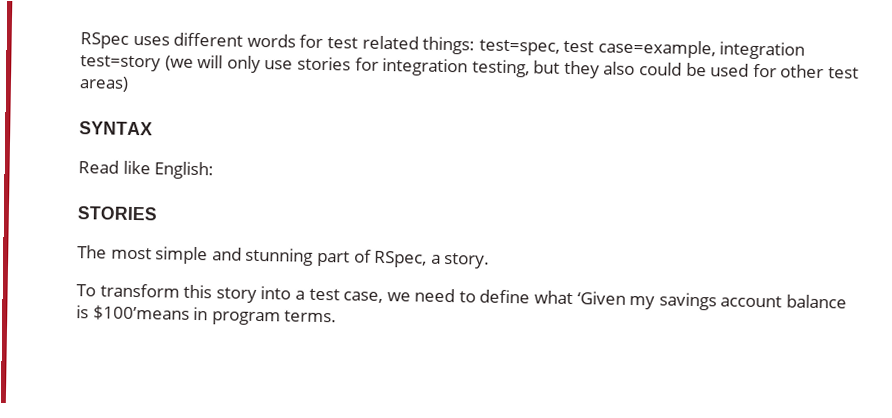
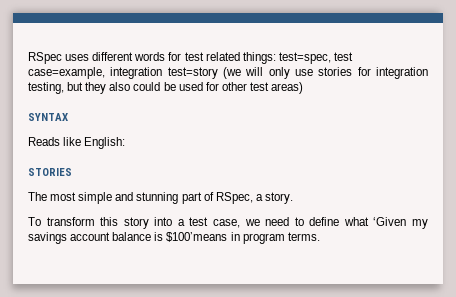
[78,160,119,174] Read -> [28,137,60,146] Reads

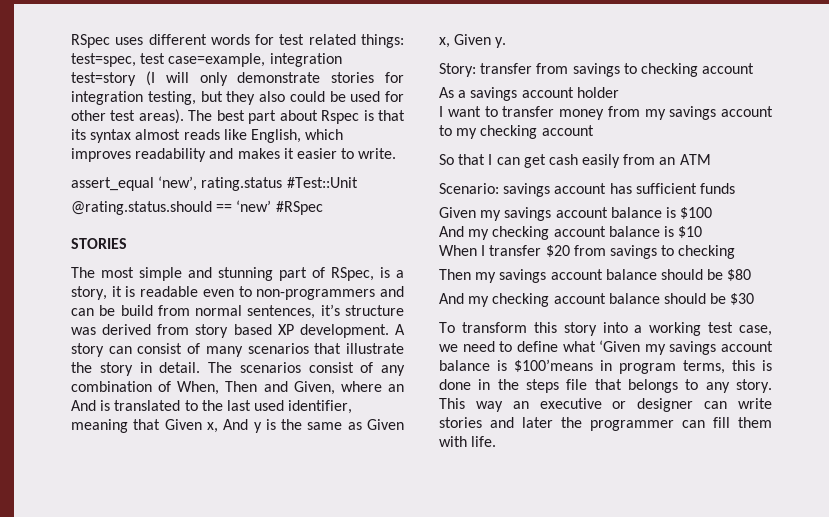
[223,67,241,79] (we -> [145,71,155,86] (I
[295,69,313,76] use -> [237,72,321,83] demonstrate
[271,82,304,94] [28,113,68,121] [28,137,126,149] areas) // SYNTAX // Reads like English: -> [138,109,406,124] [71,129,344,143] [71,148,397,162] [71,176,358,191] [71,200,323,215] areas). The best part about Rspec is that its syntax almost reads like English, which improves readability and makes it easier to write. // assert_equal ‘new’, rating.status #Test::Unit // @rating.status.should == ‘new’ #RSpec
[255,192,293,204] a story. -> [380,267,404,278] [71,286,405,300] [71,304,404,319] [71,324,405,338] [71,343,405,357] [71,362,405,376] [71,381,404,395] [71,400,353,414] [71,419,405,433] [439,34,507,48] [439,63,755,77] [439,87,619,101] [439,106,773,120] [439,125,594,139] [439,154,711,168] [439,183,735,197] [439,207,713,221] [439,226,703,240] [439,245,736,259] [439,269,752,283] [439,293,755,307] is a story, it is readable even to non-programmers and can be build from normal sentences, it’s structure was derived from story based XP development. A story can consist of many scenarios that illustrate the story in detail. The scenarios consist of any combination of When, Then and Given, where an And is translated to the last used identifier, meaning that Given x, And y is the same as Given x, Given y. // Story: transfer from savings to checking account // As a savings account holder // I want to transfer money from my savings account to my checking account // So that I can get cash easily from an ATM // Scenario: savings account has sufficient funds // Given my savings account balance is $100 // And my checking account balance is $10 // When I transfer $20 from savings to checking // Then my savings account balance should be $80 // And my checking account balance should be $30
(185, 222) none -> [649,322,702,336] working
[287,232,320,241] terms. -> [683,360,772,374] [439,379,772,393] [439,398,772,412] [439,417,772,431] [439,436,497,447] terms, this is done in the steps file that belongs to any story. This way an executive or designer can write stories and later the programmer can fill them with life.

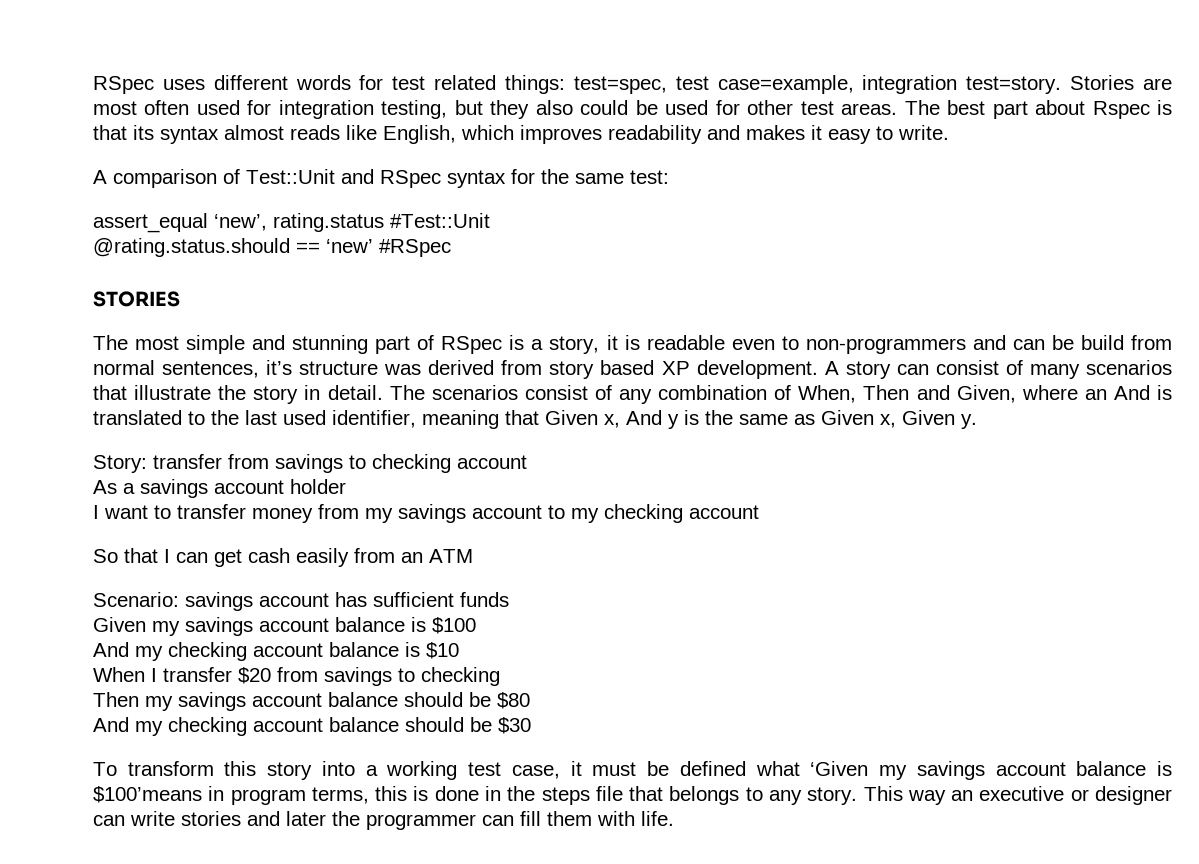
[71,71,375,86] test=story (I will only demonstrate stories -> [966,75,1172,94] [93,100,240,115] test=story. Stories are most often used
[138,109,184,124] areas). -> [841,103,898,115] areas.
[296,148,337,159] easier -> [828,129,871,144] easy
(397, 153) none -> [93,169,669,188] // A comparison of Test::Unit and RSpec syntax for the same test:
[331,267,374,281] RSpec, -> [441,336,503,354] RSpec
[439,341,558,352] we need to define -> [570,761,746,776] it must be defined

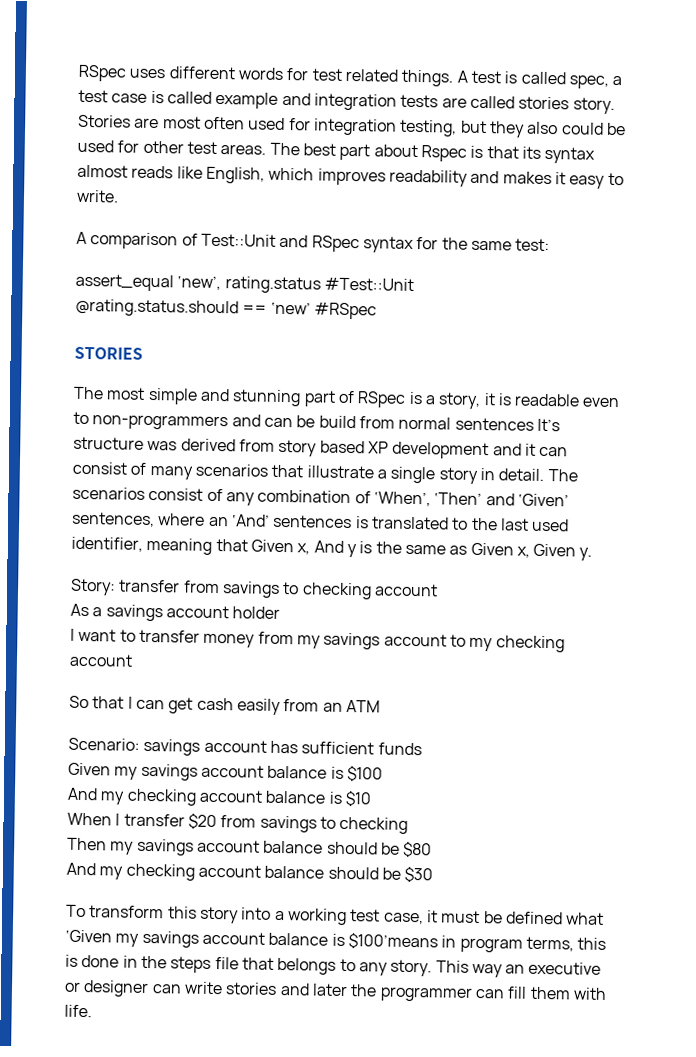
[504,75,1062,94] things: test=spec, test case=example, integration test=story. -> [401,69,623,89] [78,89,615,114] things. A test is called spec, a test case is called example and integration tests are called stories story.
[162,360,293,378] sentences, it’s -> [454,417,560,432] sentences It’s
[696,360,891,379] development. A story -> [392,441,536,460] development and it
[218,385,247,400] the -> [376,466,436,484] a single
[798,385,1150,403] When, Then and Given, where an And -> [373,491,569,507] [72,511,353,529] ‘When’, ‘Then’ and ‘Given’ sentences, where an ‘And’ sentences

